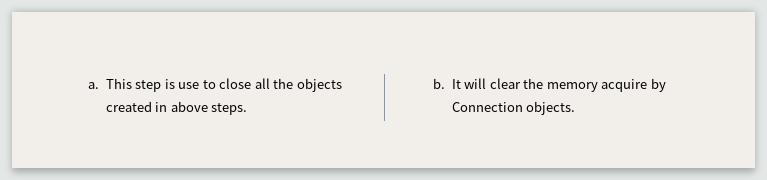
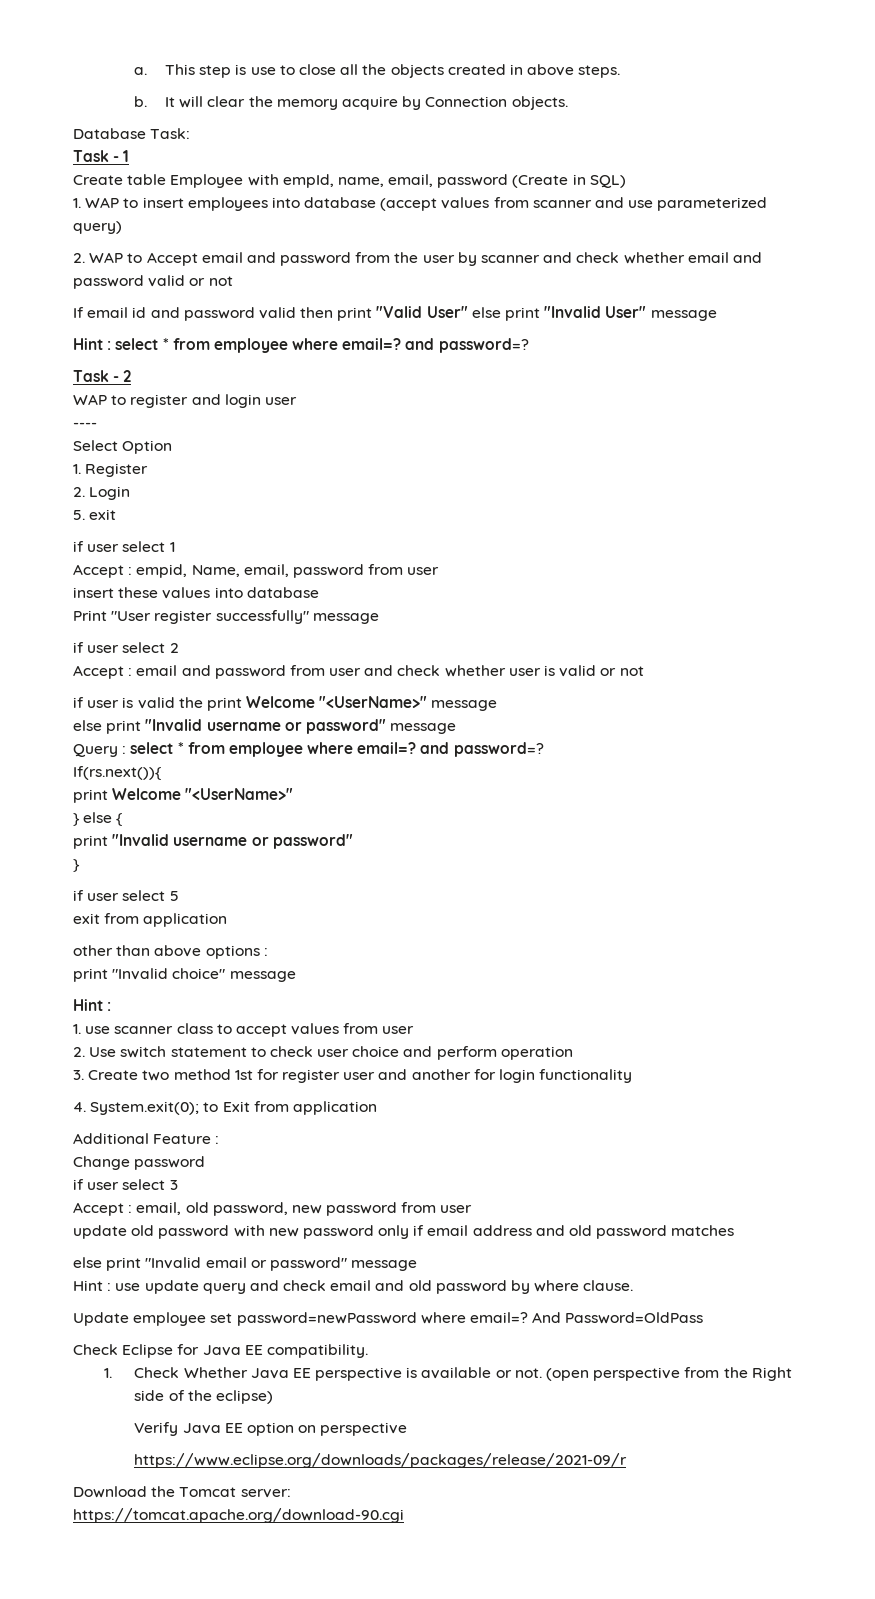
(576, 108) none -> [73,128,191,139] [73,150,130,162] [73,174,626,188] [73,197,768,211] [73,221,122,234] [73,252,762,266] [73,275,233,289] [73,306,717,321] [73,338,529,353] [73,370,132,382] [73,394,297,408] [73,422,97,428] [73,440,173,454] [73,463,149,477] [73,486,131,500] [73,509,117,520] [73,541,175,552] [73,564,440,578] [73,587,319,599] [73,610,379,624] [73,642,179,653] [73,665,644,679] [73,696,498,711] [73,719,457,734] [73,742,544,757] [73,766,161,780] [73,788,294,803] [73,812,123,826] [73,834,353,849] [73,859,80,872] [73,890,179,901] [73,913,228,927] [73,945,268,959] [73,968,296,982] [73,999,112,1011] [73,1023,415,1037] [73,1046,573,1060] [73,1069,633,1083] [73,1101,377,1115] [73,1133,220,1144] [73,1156,206,1170] [73,1179,178,1190] [73,1202,473,1216] [73,1225,735,1239] [73,1257,418,1271] [73,1280,634,1294] [73,1312,704,1326] [73,1344,368,1358] [103,1367,792,1381] [134,1390,273,1404] [134,1422,408,1436] [134,1453,628,1468] [73,1486,291,1498] [73,1508,404,1523] // Database Task: // Task - 1 // Create table Employee with empId, name, email, password (Create in SQL) // 1. WAP to insert employees into database (accept values from scanner and use parameterized query) // 2. WAP to Accept email and password from the user by scanner and check whether email and password valid or not // If email id and password valid then print "Valid User" else print "Invalid User" message // Hint : select * from employee where email=? and password=? // Task - 2 // WAP to register and login user // ---- // Select Option // 1. Register // 2. Login // 5. exit // if user select 1 // Accept : empid, Name, email, password from user // insert these values into database // Print "User register successfully" message // if user select 2 // Accept : email and password from user and check whether user is valid or not // if user is valid the print Welcome "<UserName>" message // else print "Invalid username or password" message // Query : select * from employee where email=? and password=? // If(rs.next()){ // print Welcome "<UserName>" // } else { // print "Invalid username or password" // } // if user select 5 // exit from application // other than above options : // print "Invalid choice" message // Hint : // 1. use scanner class to accept values from user // 2. Use switch statement to check user choice and perform operation // 3. Create two method 1st for register user and another for login functionality // 4. System.exit(0); to Exit from application // Additional Feature : // Change password // if user select 3 // Accept : email, old password, new password from user // update old password with new password only if email address and old password matches // else print "Invalid email or password" message // Hint : use update query and check email and old password by where clause. // Update employee set password=newPassword where email=? And Password=OldPass // Check Eclipse for Java EE compatibility. // 1. Check Whether Java EE perspective is available or not. (open perspective from the Right side of the eclipse) // Verify Java EE option on perspective // https://www.eclipse.org/downloads/packages/release/2021-09/r // Download the Tomcat server: // https://tomcat.apache.org/download-90.cgi

